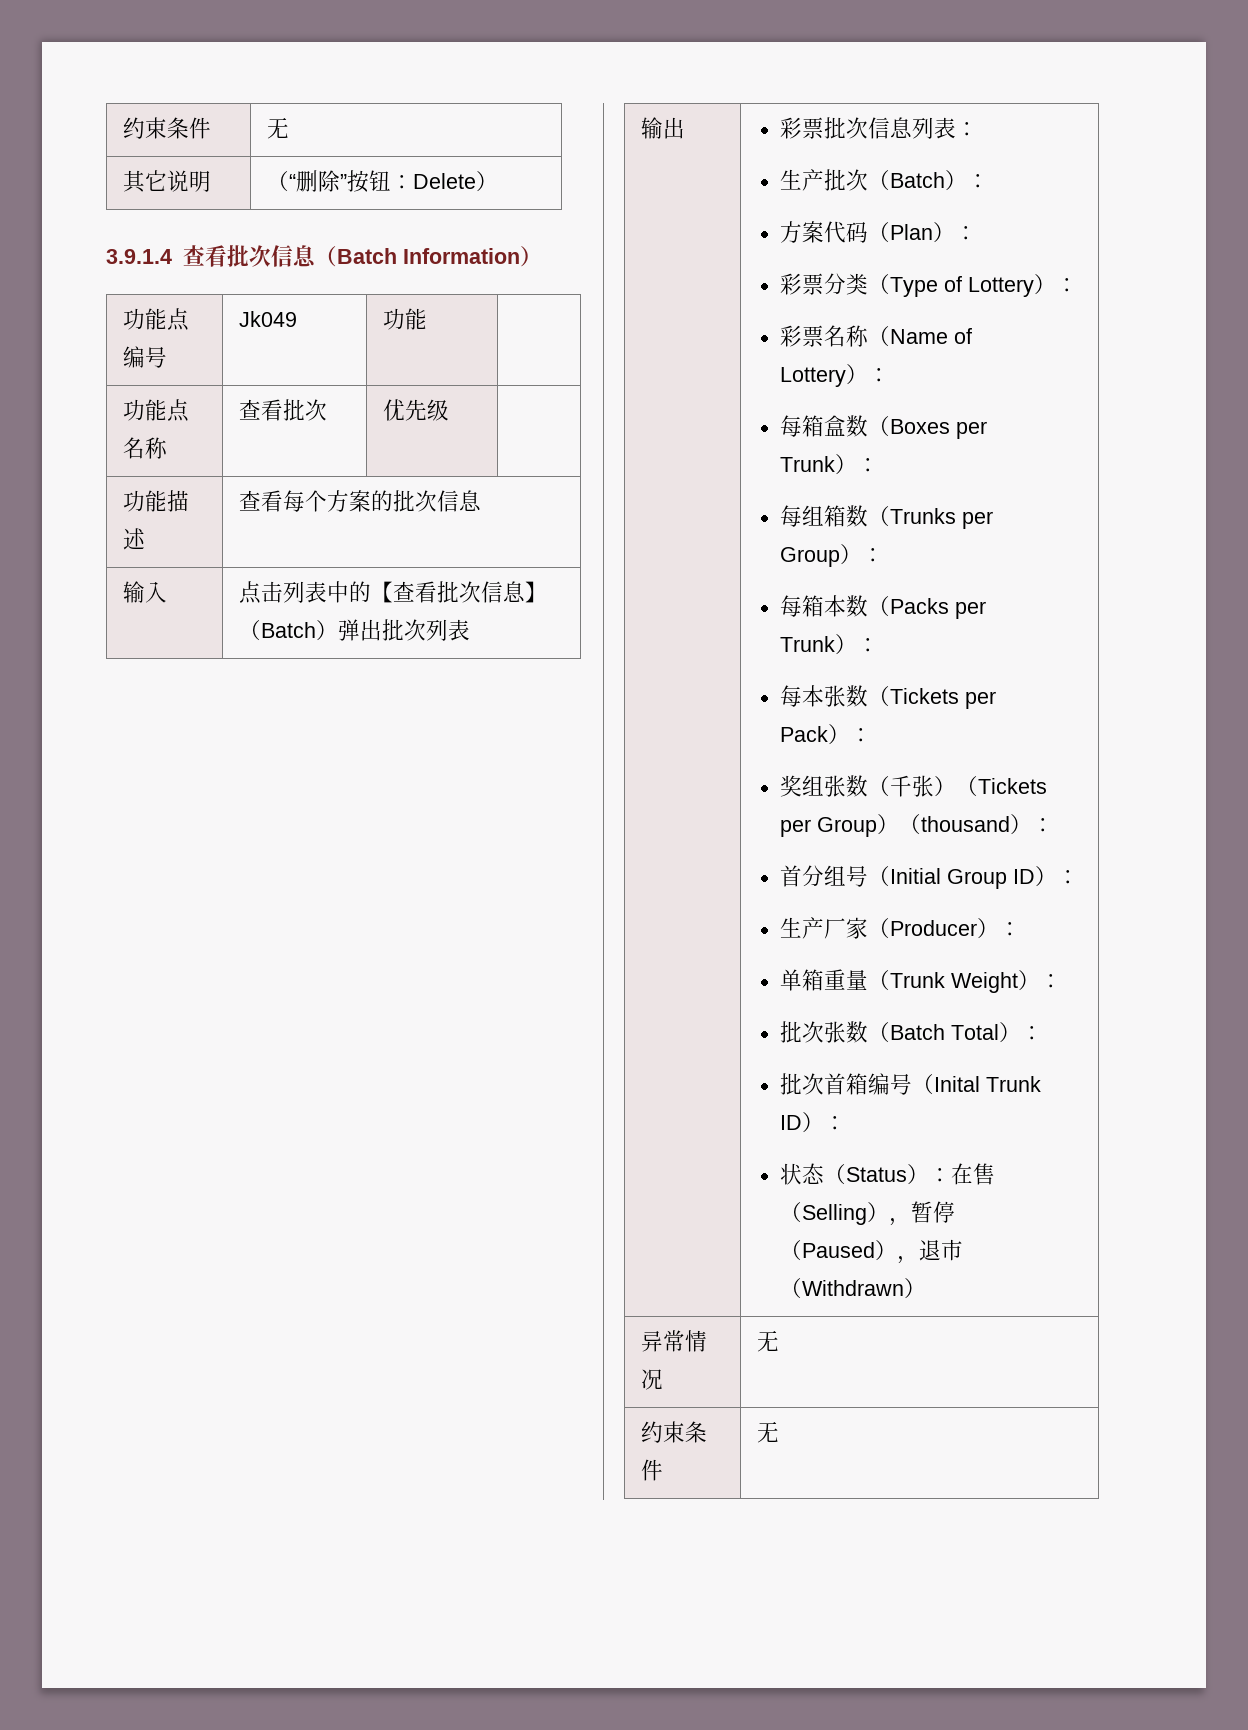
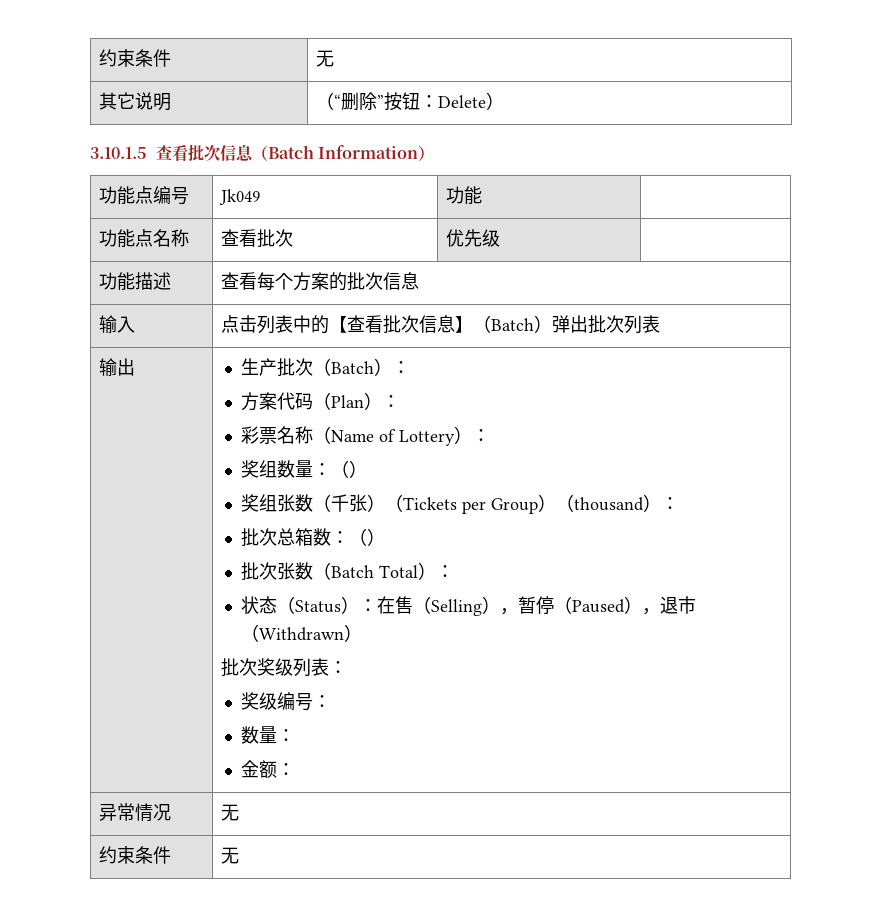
[106,249,172,264] 3.9.1.4 -> [90,147,147,159] 3.10.1.5
[780,117,979,139] 彩票批次信息列表： // -> (136, 367) none
[780,273,1079,297] // 彩票分类（Type of Lottery）： -> (401, 401) none
[780,415,988,439] [780,454,880,475] [780,505,994,529] [780,544,885,567] [780,595,987,619] [780,634,880,655] [780,685,997,709] [780,724,873,745] 每箱盒数（Boxes per Trunk）： // 每组箱数（Trunks per Group）： // 每箱本数（Packs per Trunk）： // 每本张数（Tickets per Pack）： -> [241,460,368,478] 奖组数量：（）
[780,865,1080,889] [780,917,1022,939] [780,969,1063,993] 首分组号（Initial Group ID）： // 生产厂家（Producer）： // 单箱重量（Trunk Weight）： -> [241,528,386,547] 批次总箱数：（）
[780,1073,1042,1095] [780,1112,847,1133] // 批次首箱编号（Inital Trunk ID）： -> (455, 571) none
(927, 1288) none -> [221,658,348,677] [241,692,332,711] [241,726,296,744] [241,760,296,778] // 批次奖级列表： // 奖级编号： // 数量： // 金额：

